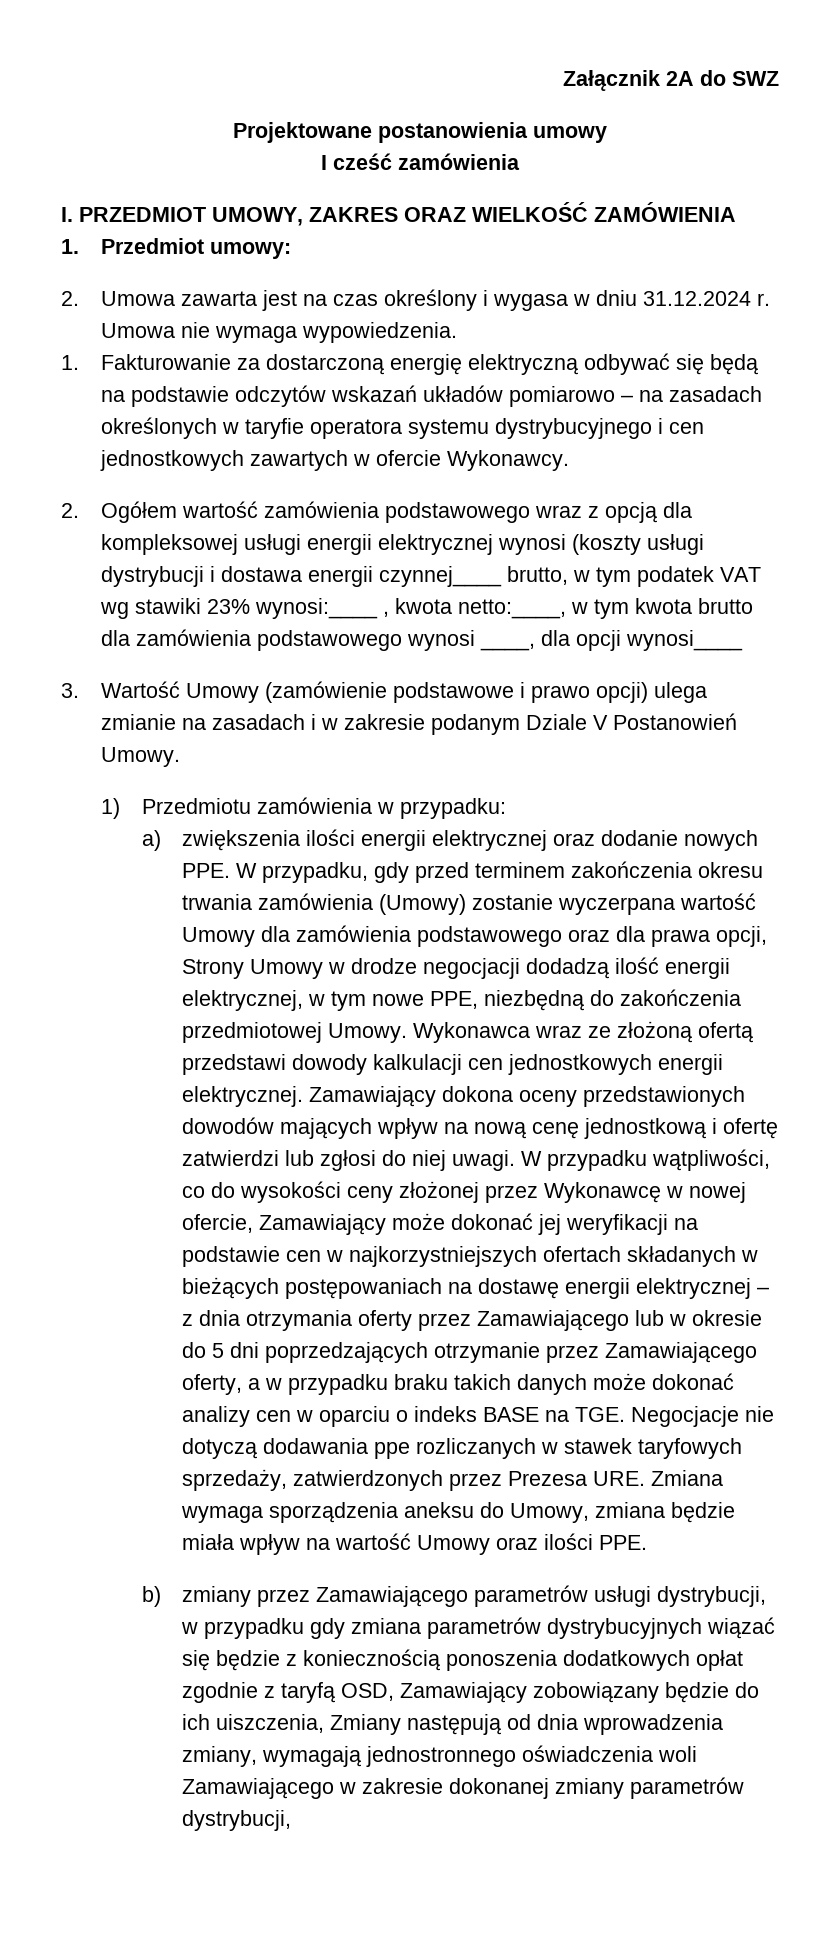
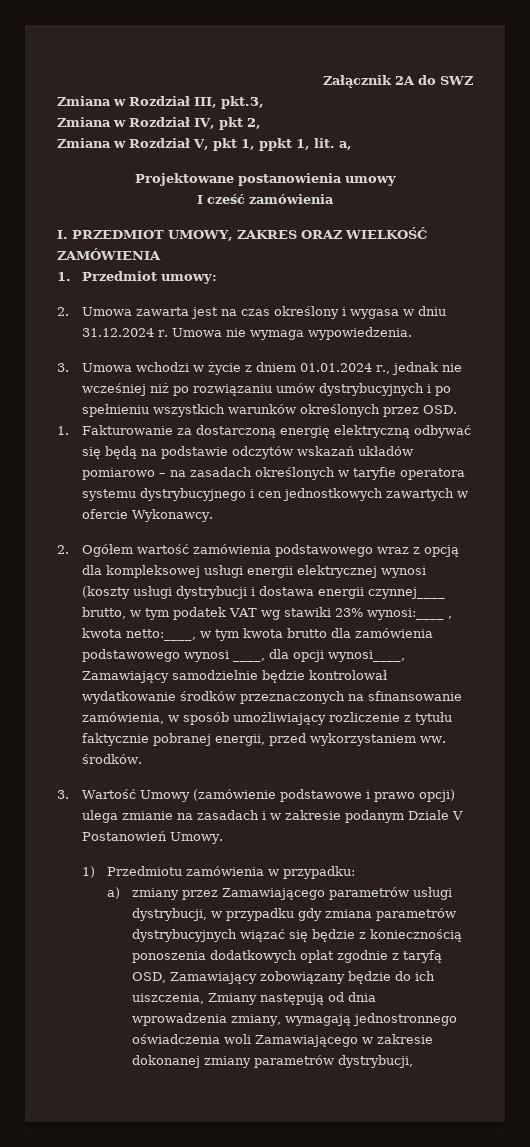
(779, 78) none -> [57,96,264,109] [57,117,261,130] [57,138,352,151] // Zmiana w Rozdział III, pkt.3, // Zmiana w Rozdział IV, pkt 2, // Zmiana w Rozdział V, pkt 1, ppkt 1, lit. a,
(458, 332) none -> [57,362,462,375] [81,383,451,396] [81,404,457,417] // 3. Umowa wchodzi w życie z dniem 01.01.2024 r., jednak nie wcześniej niż po rozwiązaniu umów dystrybucyjnych i po spełnieniu wszystkich warunków określonych przez OSD.
[626,630,744,651] wynosi____ -> [327,650,405,662] [81,670,388,683] [81,691,462,704] [81,712,452,725] [81,733,446,746] [81,754,142,764] wynosi____, Zamawiający samodzielnie będzie kontrolował wydatkowanie środków przeznaczonych na sfinansowanie zamówienia, w sposób umożliwiający rozliczenie z tytułu faktycznie pobranej energii, przed wykorzystaniem ww. środków.
[182,829,759,851] [182,861,764,883] [182,893,757,915] [182,925,768,947] [182,957,731,979] [182,989,742,1011] [182,1021,754,1043] [182,1054,724,1075] [182,1086,746,1107] [182,1117,779,1139] [182,1149,771,1171] [182,1181,747,1203] [182,1213,699,1235] [182,1246,759,1267] [182,1277,770,1299] [182,1310,763,1331] [182,1342,758,1363] [182,1373,735,1395] [182,1406,775,1427] [182,1438,743,1459] [182,1469,724,1491] [181,1502,736,1523] [182,1533,648,1555] [141,1586,161,1607] zwiększenia ilości energii elektrycznej oraz dodanie nowych PPE. W przypadku, gdy przed terminem zakończenia okresu trwania zamówienia (Umowy) zostanie wyczerpana wartość Umowy dla zamówienia podstawowego oraz dla prawa opcji, Strony Umowy w drodze negocjacji dodadzą ilość energii elektrycznej, w tym nowe PPE, niezbędną do zakończenia przedmiotowej Umowy. Wykonawca wraz ze złożoną ofertą przedstawi dowody kalkulacji cen jednostkowych energii elektrycznej. Zamawiający dokona oceny przedstawionych dowodów mających wpływ na nową cenę jednostkową i ofertę zatwierdzi lub zgłosi do niej uwagi. W przypadku wątpliwości, co do wysokości ceny złożonej przez Wykonawcę w nowej ofercie, Zamawiający może dokonać jej weryfikacji na podstawie cen w najkorzystniejszych ofertach składanych w bieżących postępowaniach na dostawę energii elektrycznej – z dnia otrzymania oferty przez Zamawiającego lub w okresie do 5 dni poprzedzających otrzymanie przez Zamawiającego oferty, a w przypadku braku takich danych może dokonać analizy cen w oparciu o indeks BASE na TGE. Negocjacje nie dotyczą dodawania ppe rozliczanych w stawek taryfowych sprzedaży, zatwierdzonych przez Prezesa URE. Zmiana wymaga sporządzenia aneksu do Umowy, zmiana będzie miała wpływ na wartość Umowy oraz ilości PPE. // b) -> (120, 893) none

